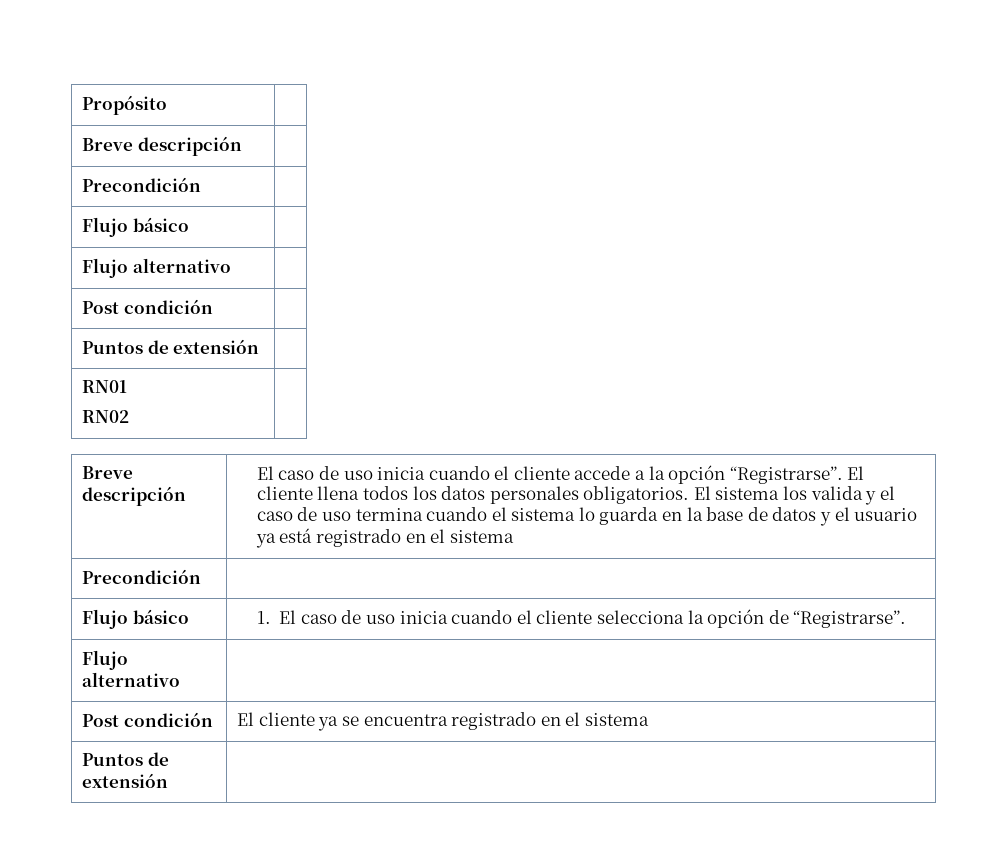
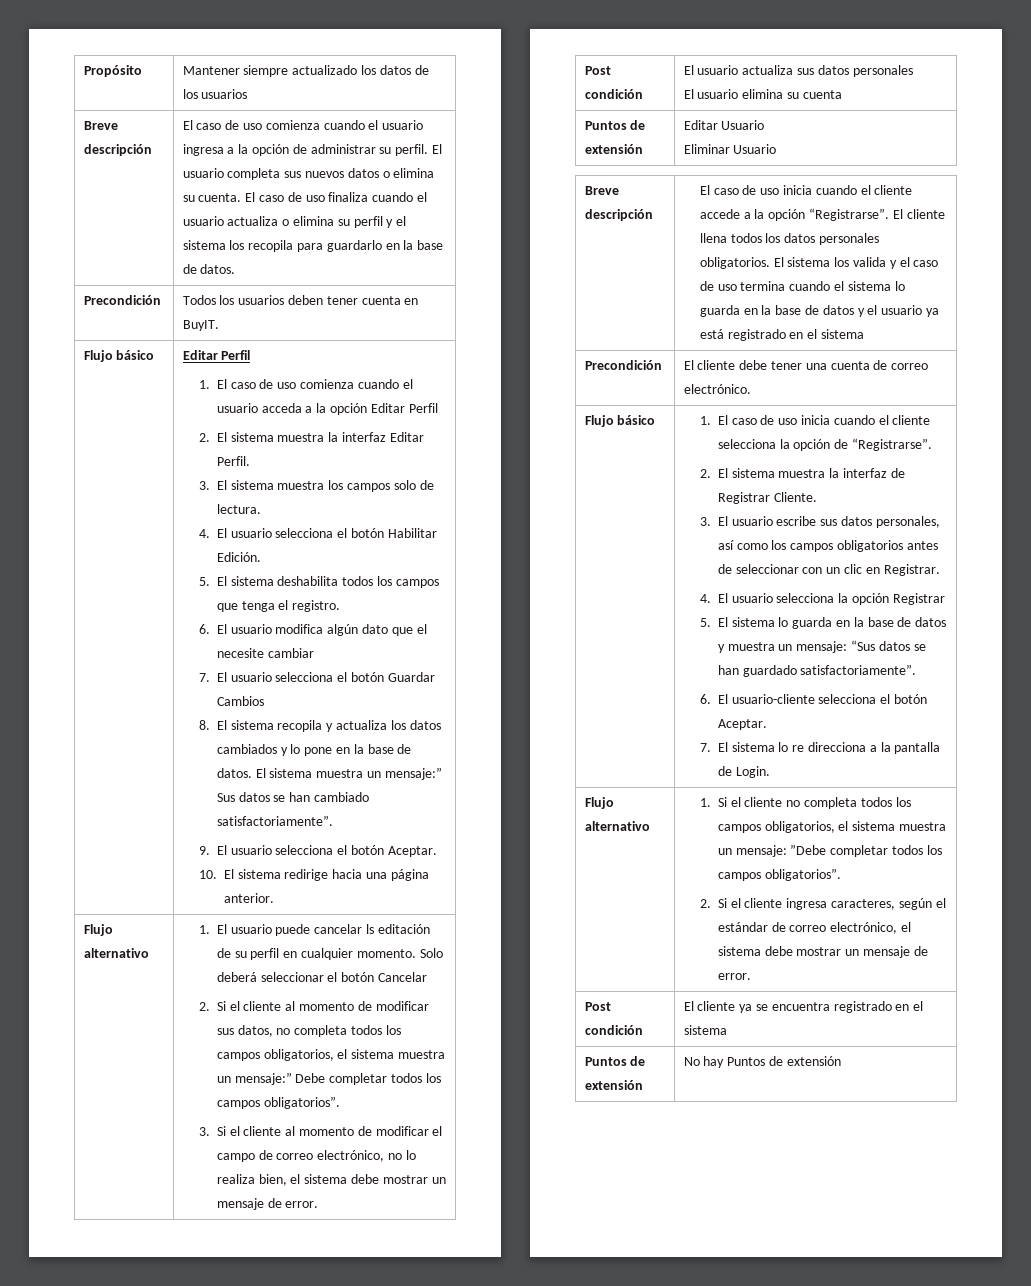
[82,136,242,156] [82,177,202,192] [82,217,189,237] [82,258,231,278] [82,299,213,314] [82,339,260,354] [82,380,128,393] [82,410,130,423] // Breve descripción | // Precondición | // Flujo básico | // Flujo alternativo | // Post condición | // Puntos de extensión | // RN01 // RN02 | -> [182,65,429,77] [182,89,248,99] [83,121,118,130] [83,144,152,156] [182,120,424,130] [182,144,442,156] [182,168,435,180] [182,192,427,202] [182,216,407,228] [182,240,444,252] [182,264,236,274] [83,295,161,305] [182,295,419,305] [182,320,219,331] [83,350,155,362] [182,350,251,360] [198,379,413,389] [216,403,438,415] [198,432,424,442] [216,456,250,466] [198,480,434,492] [216,504,261,514] [198,528,437,538] [216,552,261,562] [198,576,439,588] [216,600,341,612] [198,624,427,636] [216,648,314,658] [198,672,435,682] [216,696,264,706] [198,720,441,732] [216,744,412,756] [216,767,442,780] [216,792,369,802] [216,815,333,826] [198,845,437,857] [198,869,429,881] [223,893,274,903] [83,924,113,936] [83,948,149,958] [198,924,430,936] [216,948,443,960] [216,972,427,982] [198,1001,429,1011] [216,1025,401,1037] [216,1049,445,1061] [216,1072,441,1085] [216,1096,340,1109] [198,1126,443,1136] [216,1150,416,1162] [216,1174,446,1186] [216,1198,319,1210] [584,66,611,75] [584,89,643,99] [683,65,913,77] [683,89,842,99] [584,120,646,130] [584,144,643,154] [683,120,765,130] [683,144,777,154] Mantener siempre actualizado los datos de los usuarios // Breve descripción | El caso de uso comienza cuando el usuario ingresa a la opción de administrar su perfil. El usuario completa sus nuevos datos o elimina su cuenta. El caso de uso finaliza cuando el usuario actualiza o elimina su perfil y el sistema los recopila para guardarlo en la base de datos. // Precondición | Todos los usuarios deben tener cuenta en BuyIT. // Flujo básico | Editar Perfil // 1. El caso de uso comienza cuando el usuario acceda a la opción Editar Perfil // 2. El sistema muestra la interfaz Editar Perfil. // 3. El sistema muestra los campos solo de lectura. // 4. El usuario selecciona el botón Habilitar Edición. // 5. El sistema deshabilita todos los campos que tenga el registro. // 6. El usuario modifica algún dato que el necesite cambiar // 7. El usuario selecciona el botón Guardar Cambios // 8. El sistema recopila y actualiza los datos cambiados y lo pone en la base de datos. El sistema muestra un mensaje:” Sus datos se han cambiado satisfactoriamente”. // 9. El usuario selecciona el botón Aceptar. // 10. El sistema redirige hacia una página anterior. // Flujo alternativo | 1. El usuario puede cancelar ls editación de su perfil en cualquier momento. Solo deberá seleccionar el botón Cancelar // 2. Si el cliente al momento de modificar sus datos, no completa todos los campos obligatorios, el sistema muestra un mensaje:” Debe completar todos los campos obligatorios”. // 3. Si el cliente al momento de modificar el campo de correo electrónico, no lo realiza bien, el sistema debe mostrar un mensaje de error. // Post condición | El usuario actualiza sus datos personales // El usuario elimina su cuenta // Puntos de extensión | Editar Usuario // Eliminar Usuario
(202, 576) none -> [683,360,929,370] [683,384,751,394] El cliente debe tener una cuenta de correo electrónico.
[82,650,129,670] [82,672,181,687] // Flujo alternativo | -> [699,468,905,478] [717,492,817,504] [699,516,940,528] [717,540,938,552] [717,564,940,576] [699,593,945,605] [699,617,947,629] [717,640,926,653] [717,664,917,677] [699,694,927,704] [717,719,767,730] [699,742,941,754] [717,766,770,778] [584,797,614,809] [584,821,650,831] [699,797,911,809] [717,821,946,833] [717,844,942,857] [717,868,841,881] [699,898,946,910] [717,922,911,934] [717,946,928,958] [717,973,751,980] // 2. El sistema muestra la interfaz de Registrar Cliente. // 3. El usuario escribe sus datos personales, así como los campos obligatorios antes de seleccionar con un clic en Registrar. // 4. El usuario selecciona la opción Registrar // 5. El sistema lo guarda en la base de datos y muestra un mensaje: “Sus datos se han guardado satisfactoriamente”. // 6. El usuario-cliente selecciona el botón Aceptar. // 7. El sistema lo re direcciona a la pantalla de Login. // Flujo alternativo | 1. Si el cliente no completa todos los campos obligatorios, el sistema muestra un mensaje: ”Debe completar todos los campos obligatorios”. // 2. Si el cliente ingresa caracteres, según el estándar de correo electrónico, el sistema debe mostrar un mensaje de error.
(169, 780) none -> [683,1056,841,1068] No hay Puntos de extensión

